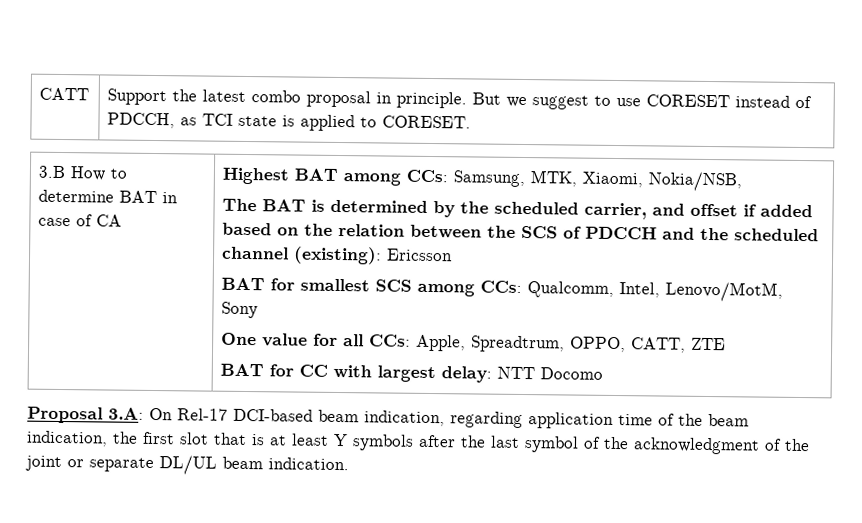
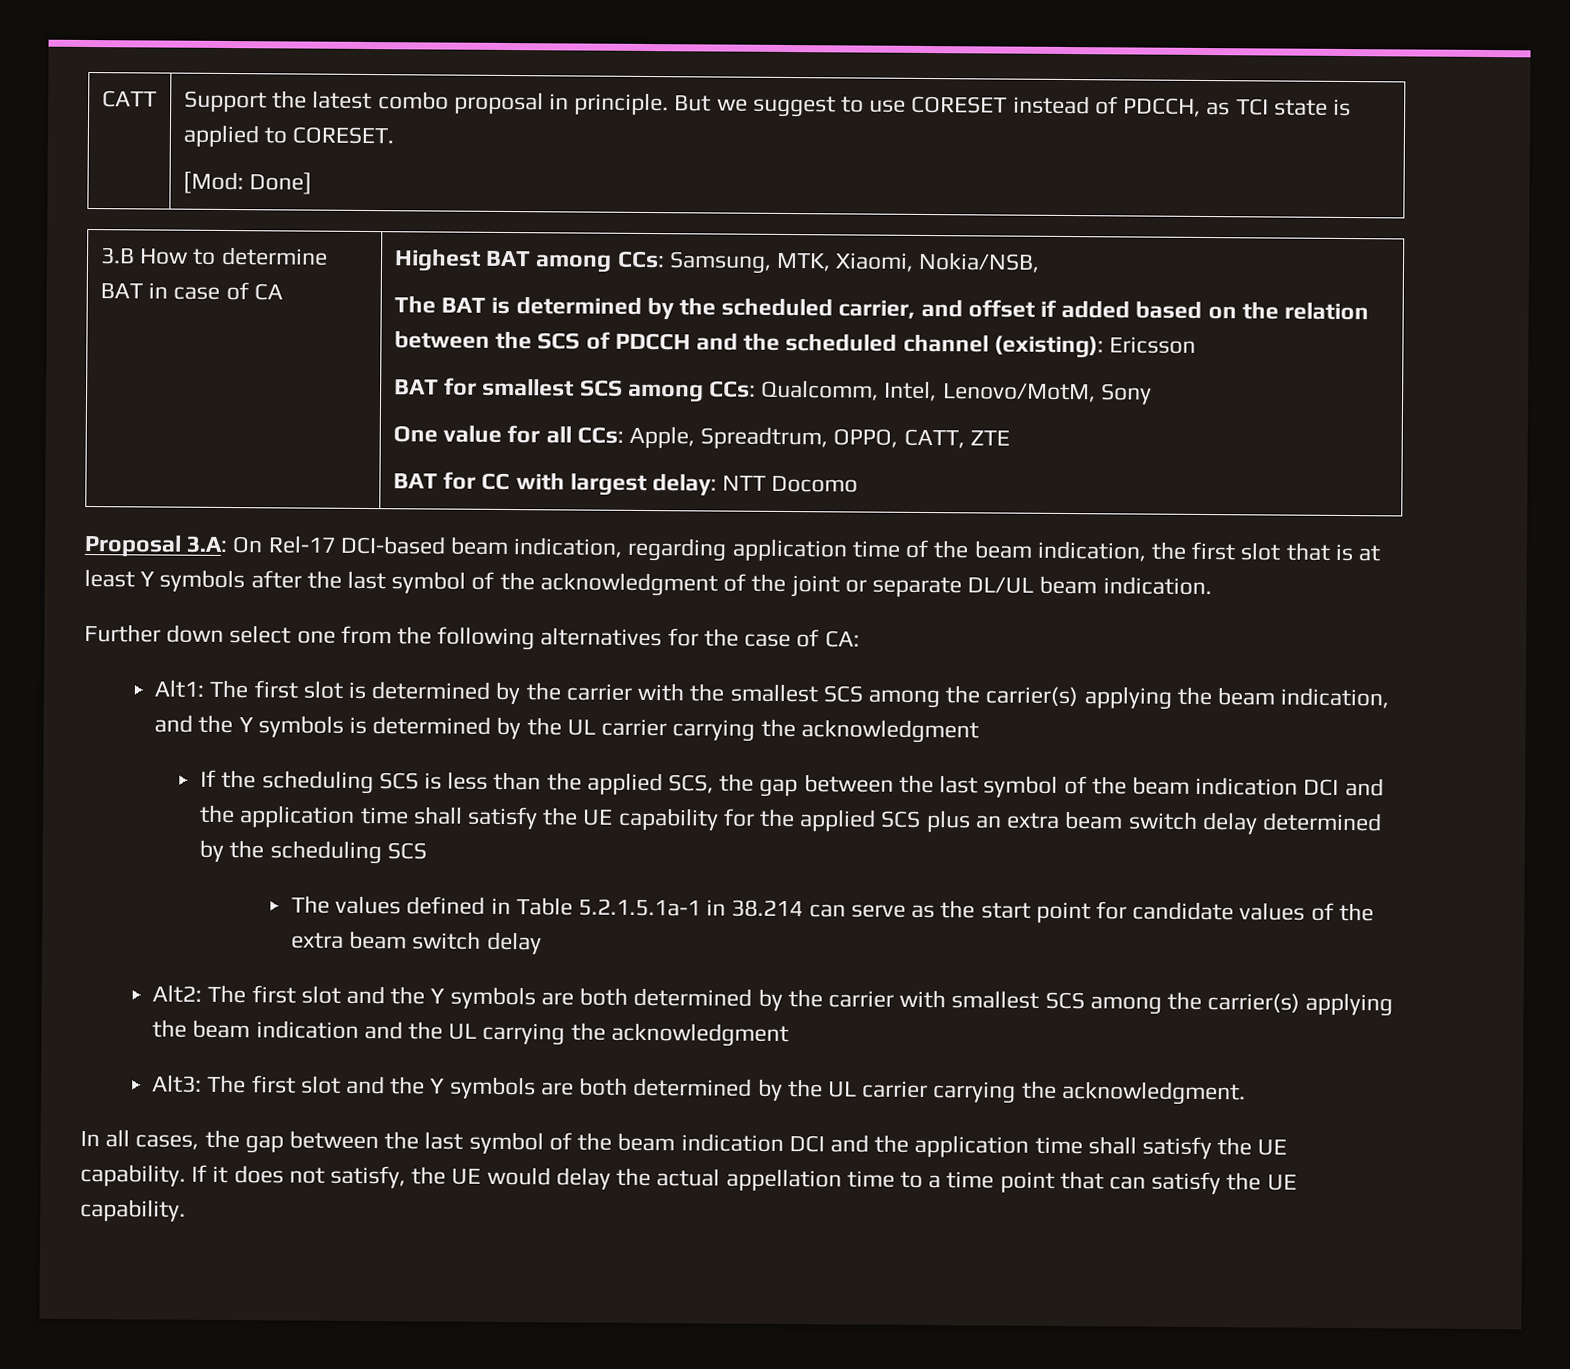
(472, 122) none -> [182,171,313,195] // [Mod: Done]
(349, 464) none -> [84,623,860,651] [154,679,1390,710] [154,714,979,744] [200,769,1384,798] [199,804,1382,835] [199,839,427,865] [290,895,1374,924] [290,930,542,955] [152,984,1394,1017] [152,1019,789,1048] [152,1074,1246,1106] [80,1129,1288,1160] [80,1163,1297,1195] [80,1198,186,1222] // Further down select one from the following alternatives for the case of CA: // Alt1: The first slot is determined by the carrier with the smallest SCS among the carrier(s) applying the beam indication, and the Y symbols is determined by the UL carrier carrying the acknowledgment // If the scheduling SCS is less than the applied SCS, the gap between the last symbol of the beam indication DCI and the application time shall satisfy the UE capability for the applied SCS plus an extra beam switch delay determined by the scheduling SCS // The values defined in Table 5.2.1.5.1a-1 in 38.214 can serve as the start point for candidate values of the extra beam switch delay // Alt2: The first slot and the Y symbols are both determined by the carrier with smallest SCS among the carrier(s) applying the beam indication and the UL carrying the acknowledgment // Alt3: The first slot and the Y symbols are both determined by the UL carrier carrying the acknowledgment. // In all cases, the gap between the last symbol of the beam indication DCI and the application time shall satisfy the UE capability. If it does not satisfy, the UE would delay the actual appellation time to a time point that can satisfy the UE capability.

